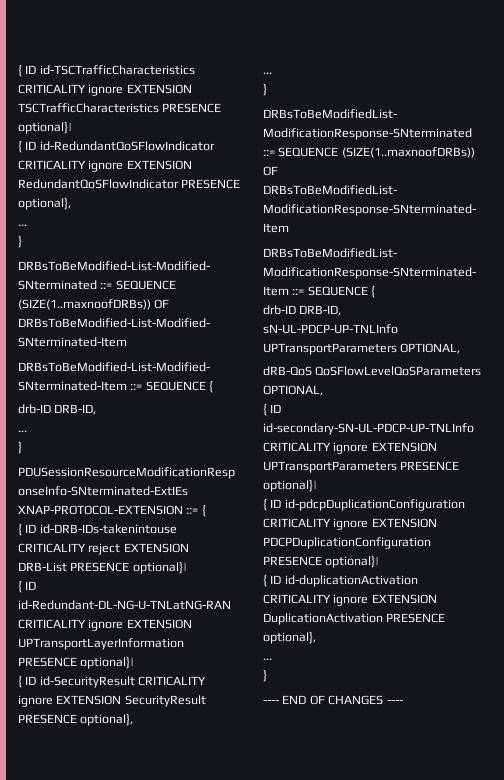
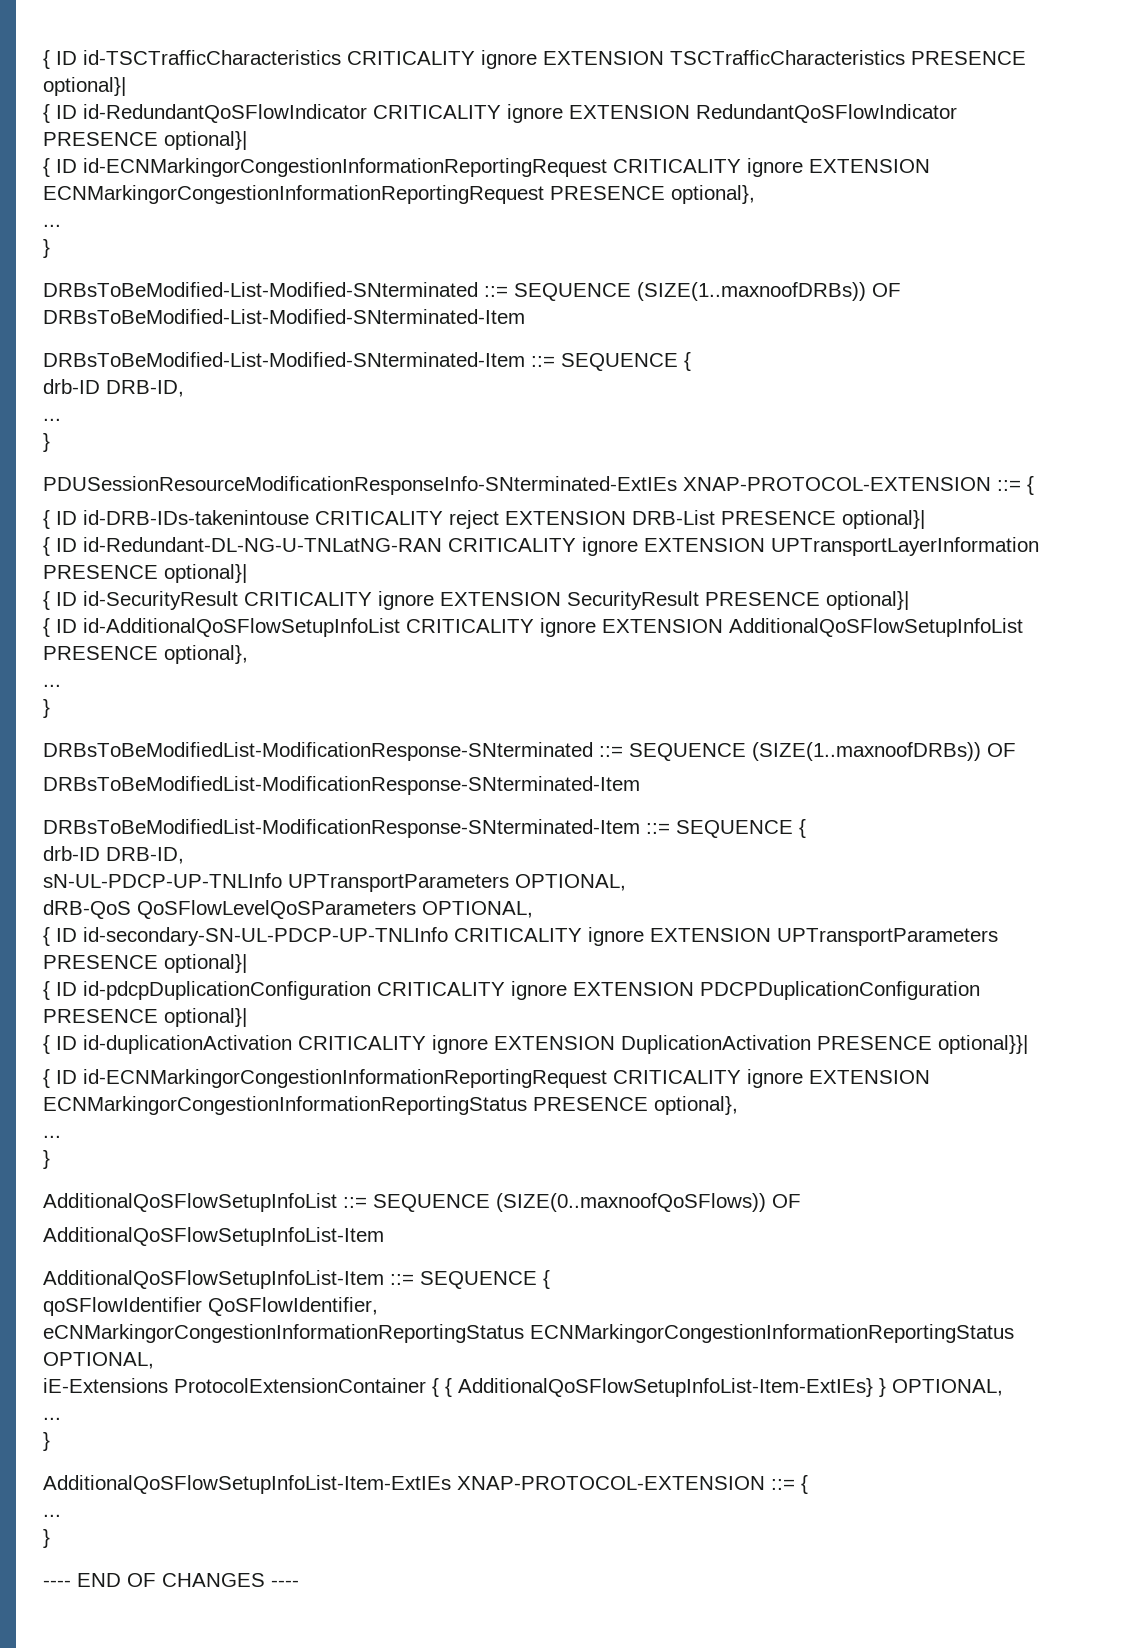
(241, 184) none -> [164,131,247,150] [43,158,930,177] [43,185,665,204] optional}| // { ID id-ECNMarkingorCongestionInformationReportingRequest CRITICALITY ignore EXTENSION ECNMarkingorCongestionInformationReportingRequest PRESENCE
(77, 719) none -> [826,591,909,610] [43,618,1023,637] [43,646,158,660] optional}| // { ID id-AdditionalQoSFlowSetupInfoList CRITICALITY ignore EXTENSION AdditionalQoSFlowSetupInfoList PRESENCE
[263,631,316,644] optional}, -> [938,1035,1028,1054] [43,1069,930,1088] [43,1096,738,1115] [43,1135,61,1138] [43,1150,50,1169] [43,1193,801,1212] [43,1227,384,1246] [43,1270,550,1289] [43,1297,378,1316] [43,1324,1014,1343] [43,1352,154,1369] [43,1378,1003,1397] [43,1417,61,1420] [43,1432,50,1451] [43,1475,808,1494] optional}}| // { ID id-ECNMarkingorCongestionInformationReportingRequest CRITICALITY ignore EXTENSION ECNMarkingorCongestionInformationReportingStatus PRESENCE optional}, // ... // } // AdditionalQoSFlowSetupInfoList ::= SEQUENCE (SIZE(0..maxnoofQoSFlows)) OF // AdditionalQoSFlowSetupInfoList-Item // AdditionalQoSFlowSetupInfoList-Item ::= SEQUENCE { // qoSFlowIdentifier QoSFlowIdentifier, // eCNMarkingorCongestionInformationReportingStatus ECNMarkingorCongestionInformationReportingStatus OPTIONAL, // iE-Extensions ProtocolExtensionContainer { { AdditionalQoSFlowSetupInfoList-Item-ExtIEs} } OPTIONAL, // ... // } // AdditionalQoSFlowSetupInfoList-Item-ExtIEs XNAP-PROTOCOL-EXTENSION ::= {

